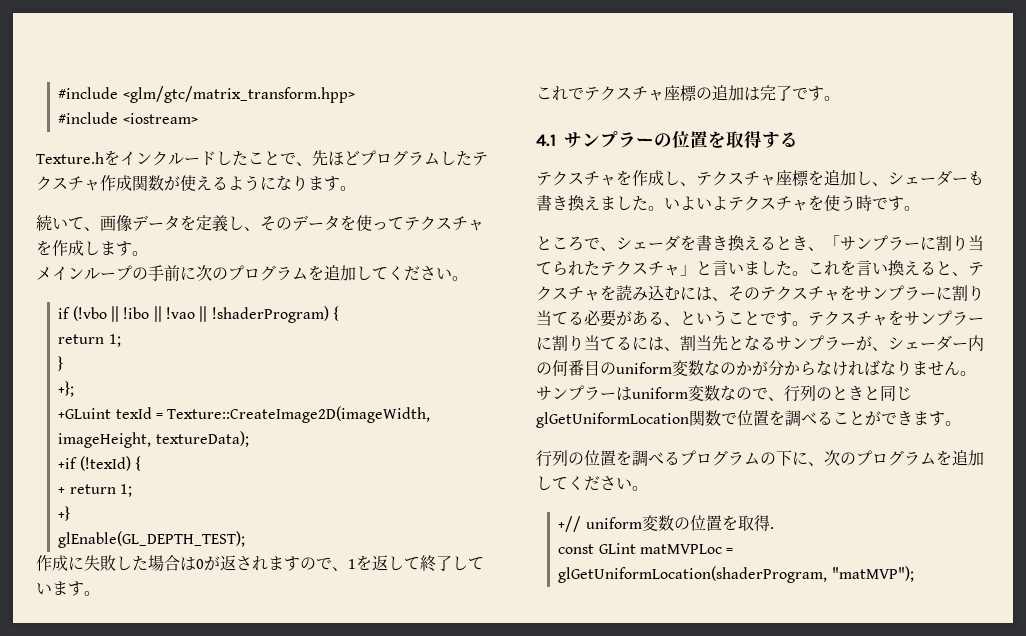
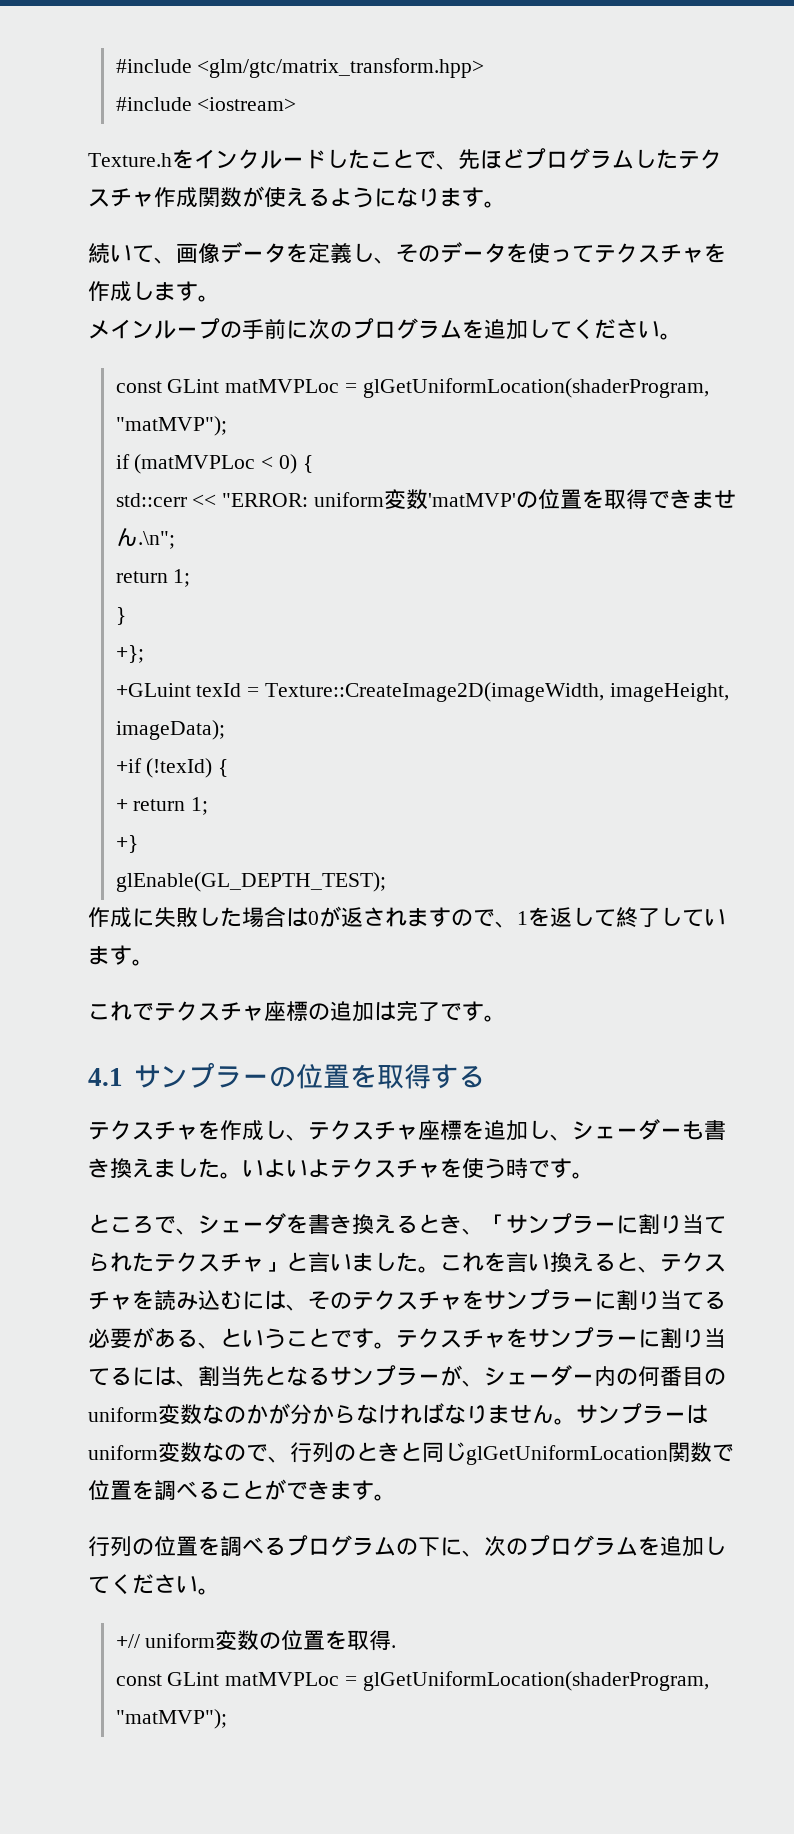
[58,306,340,323] if (!vbo || !ibo || !vao || !shaderProgram) { -> [115,378,709,398] [115,416,227,436] [115,454,313,474] [115,489,737,510] [115,527,175,549] const GLint matMVPLoc = glGetUniformLocation(shaderProgram, "matMVP"); // if (matMVPLoc < 0) { // std::cerr << "ERROR: uniform変数'matMVP'の位置を取得できません.\n";
[155,431,249,447] textureData); -> [115,720,225,740] imageData);

